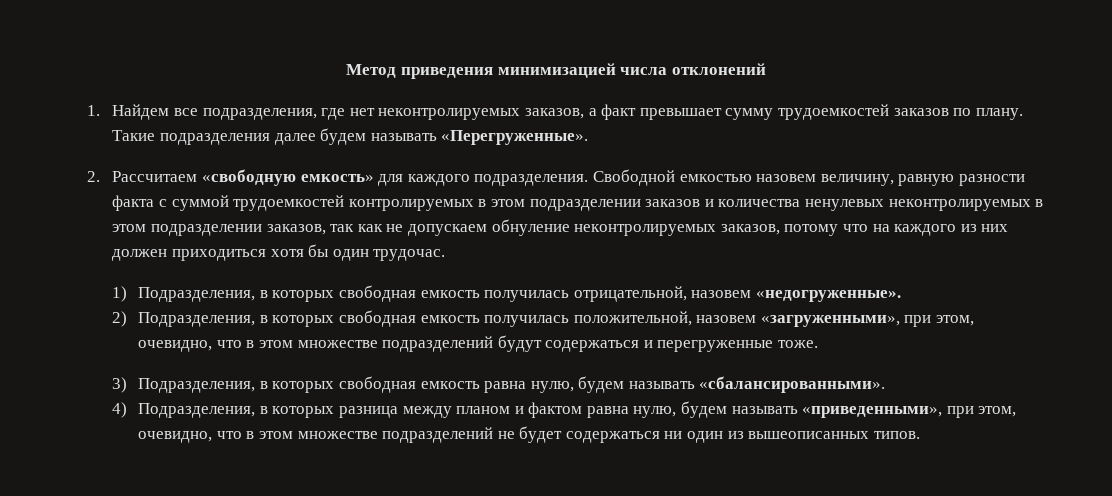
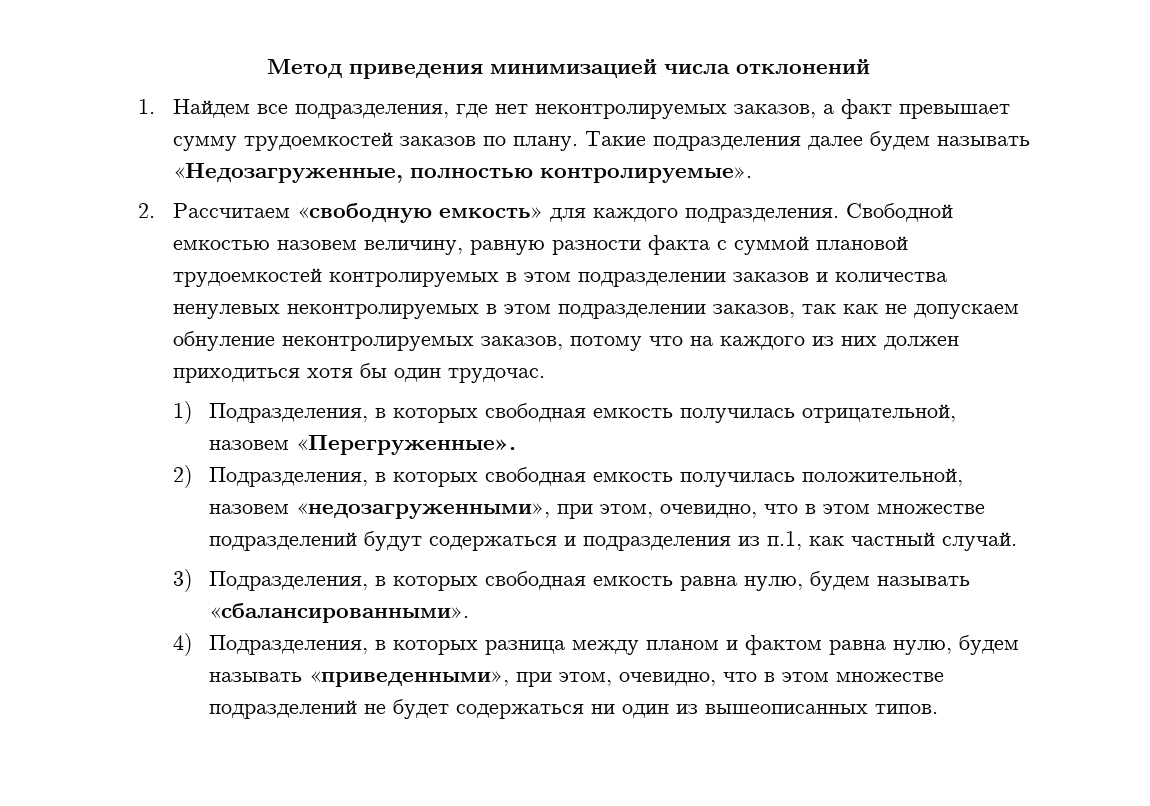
[441,130,589,145] «Перегруженные». -> [173,162,753,183] «Недозагруженные, полностью контролируемые».
(229, 203) none -> [816,236,909,250] плановой
[755,290,901,302] «недогруженные». -> [296,435,517,455] «Перегруженные».
[760,315,900,327] «загруженными», -> [296,503,551,519] «недозагруженными»,
[657,340,819,352] перегруженные тоже. -> [583,531,1018,551] подразделения из п.1, как частный случай.

